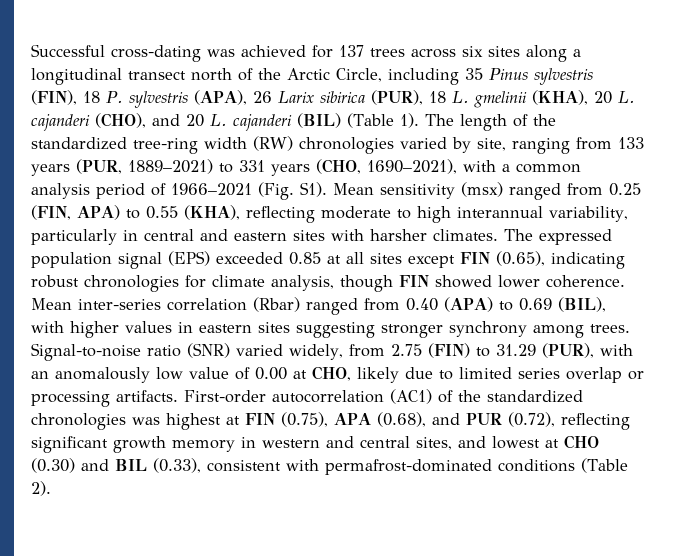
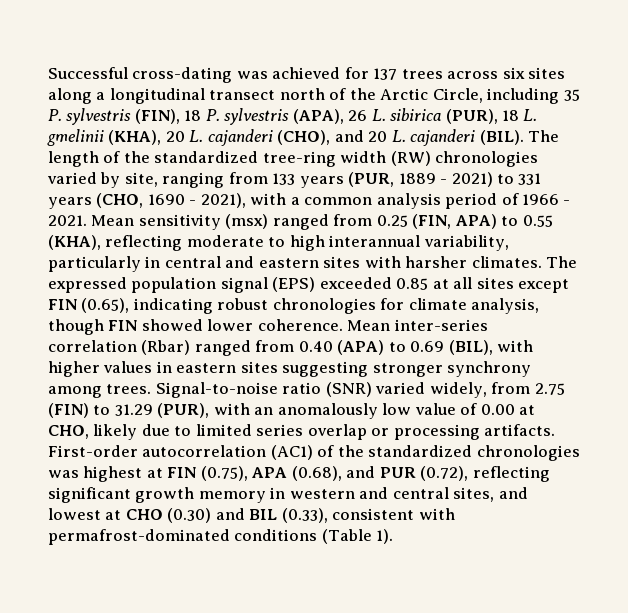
[489,68,528,80] Pinus -> [48,109,62,121] P.
[277,91,314,103] Larix -> [371,109,386,121] L.
[297,113,419,128] (BIL) (Table 1). -> [479,130,524,145] (BIL).
[128,159,213,174] 1889–2021) -> [398,172,493,187] 1889 - 2021)
[367,159,457,174] 1690–2021), -> [147,193,246,208] 1690 - 2021),
[171,182,327,200] 1966–2021 (Fig. S1). -> [522,194,571,205] [48,215,87,226] 1966 - 2021.
[31,481,51,496] 2). -> [376,529,394,544] 1).

